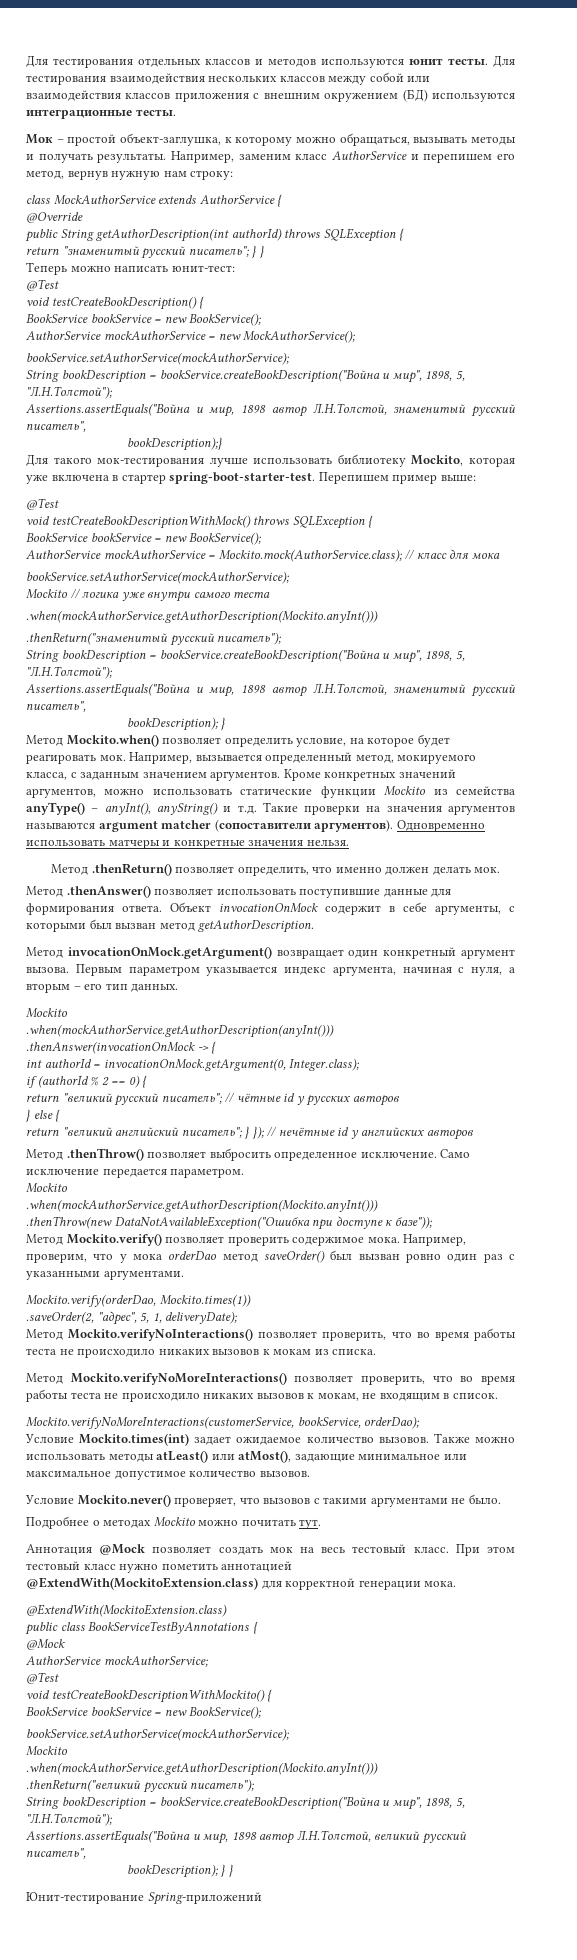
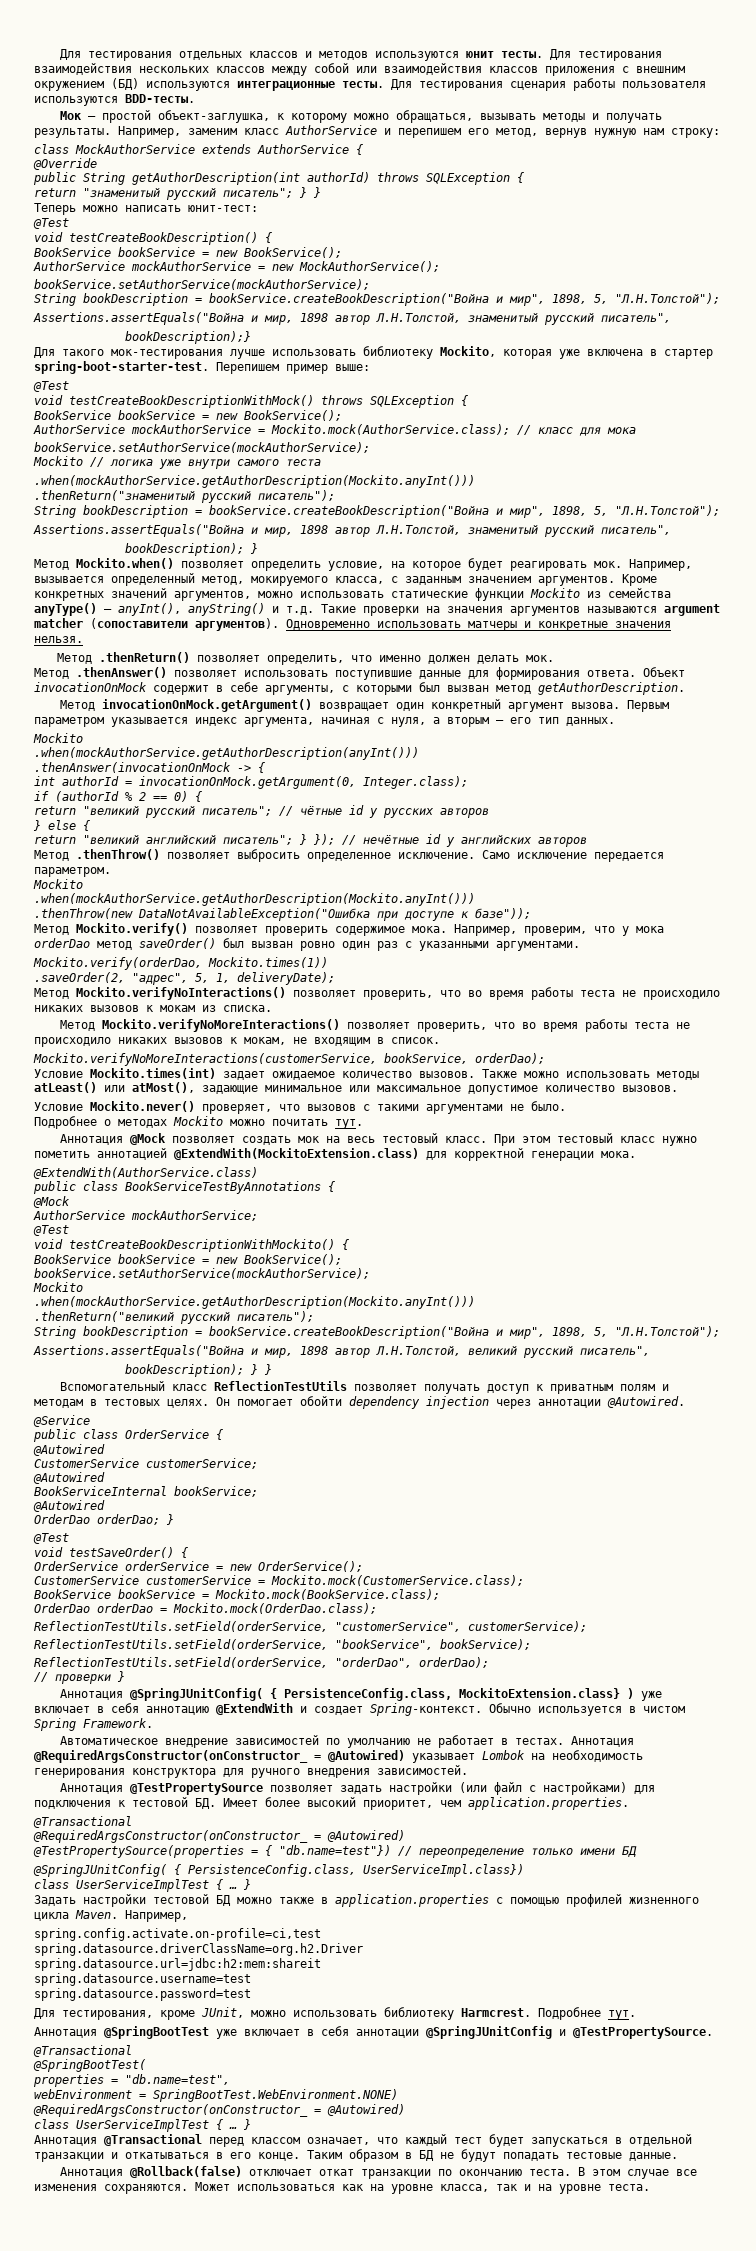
(176, 112) none -> [391,78,706,91] [34,94,195,106] Для тестирования сценария работы пользователя используются BDD-тесты.
[26,1604,227,1617] @ExtendWith(MockitoExtension.class) -> [33,1167,258,1179] @ExtendWith(AuthorService.class)
[26,1892,262,1905] Юнит-тестирование Spring-приложений -> [59,1381,669,1394] [34,1396,685,1409] [33,1415,90,1427] [33,1429,223,1442] [33,1444,105,1456] [34,1458,258,1469] [33,1472,105,1484] [34,1486,258,1497] [33,1500,105,1512] [34,1514,174,1525] [33,1533,69,1544] [34,1547,188,1558] [34,1561,363,1572] [34,1575,524,1586] [34,1589,440,1600] [34,1603,377,1614] [34,1621,587,1632] [34,1639,531,1650] [34,1657,489,1668] [34,1671,125,1684] [59,1688,662,1701] [34,1703,685,1716] [34,1718,153,1731] [59,1735,634,1748] [34,1750,643,1763] [34,1765,468,1778] [59,1782,655,1795] [34,1797,629,1810] [33,1816,132,1828] [33,1830,405,1843] [33,1845,637,1858] [33,1864,524,1877] [34,1879,251,1892] [34,1894,699,1907] [34,1910,188,1922] [34,1928,321,1941] [34,1943,363,1956] [34,1958,321,1971] [34,1973,251,1986] [34,1988,251,2001] [34,2007,636,2020] [34,2026,713,2039] [33,2045,132,2057] [33,2059,146,2072] [33,2074,230,2087] [34,2089,398,2102] [33,2104,405,2117] [34,2119,251,2132] [34,2134,692,2147] [34,2149,678,2162] [59,2166,697,2179] [34,2182,650,2194] Вспомогательный класс ReflectionTestUtils позволяет получать доступ к приватным полям и методам в тестовых целях. Он помогает обойти dependency injection через аннотации @Autowired. // @Service // public class OrderService { // @Autowired // CustomerService customerService; // @Autowired // BookServiceInternal bookService; // @Autowired // OrderDao orderDao; } // @Test // void testSaveOrder() { // OrderService orderService = new OrderService(); // CustomerService customerService = Mockito.mock(CustomerService.class); // BookService bookService = Mockito.mock(BookService.class); // OrderDao orderDao = Mockito.mock(OrderDao.class); // ReflectionTestUtils.setField(orderService, "customerService", customerService); // ReflectionTestUtils.setField(orderService, "bookService", bookService); // ReflectionTestUtils.setField(orderService, "orderDao", orderDao); // // проверки } // Аннотация @SpringJUnitConfig( { PersistenceConfig.class, MockitoExtension.class} ) уже включает в себя аннотацию @ExtendWith и создает Spring-контекст. Обычно используется в чистом Spring Framework. // Автоматическое внедрение зависимостей по умолчанию не работает в тестах. Аннотация @RequiredArgsConstructor(onConstructor_ = @Autowired) указывает Lombok на необходимость генерирования конструктора для ручного внедрения зависимостей. // Аннотация @TestPropertySource позволяет задать настройки (или файл с настройками) для подключения к тестовой БД. Имеет более высокий приоритет, чем application.properties. // @Transactional // @RequiredArgsConstructor(onConstructor_ = @Autowired) // @TestPropertySource(properties = { "db.name=test"}) // переопределение только имени БД // @SpringJUnitConfig( { PersistenceConfig.class, UserServiceImpl.class}) // class UserServiceImplTest { … } // Задать настройки тестовой БД можно также в application.properties с помощью профилей жизненного цикла Maven. Например, // spring.config.activate.on-profile=ci,test // spring.datasource.driverClassName=org.h2.Driver // spring.datasource.url=jdbc:h2:mem:shareit // spring.datasource.username=test // spring.datasource.password=test // Для тестирования, кроме JUnit, можно использовать библиотеку Harmcrest. Подробнее тут. // Аннотация @SpringBootTest уже включает в себя аннотации @SpringJUnitConfig и @TestPropertySource. // @Transactional // @SpringBootTest( // properties = "db.name=test", // webEnvironment = SpringBootTest.WebEnvironment.NONE) // @RequiredArgsConstructor(onConstructor_ = @Autowired) // class UserServiceImplTest { … } // Аннотация @Transactional перед классом означает, что каждый тест будет запускаться в отдельной транзакции и откатываться в его конце. Таким образом в БД не будут попадать тестовые данные. // Аннотация @Rollback(false) отключает откат транзакции по окончанию теста. В этом случае все изменения сохраняются. Может использоваться как на уровне класса, так и на уровне теста.

